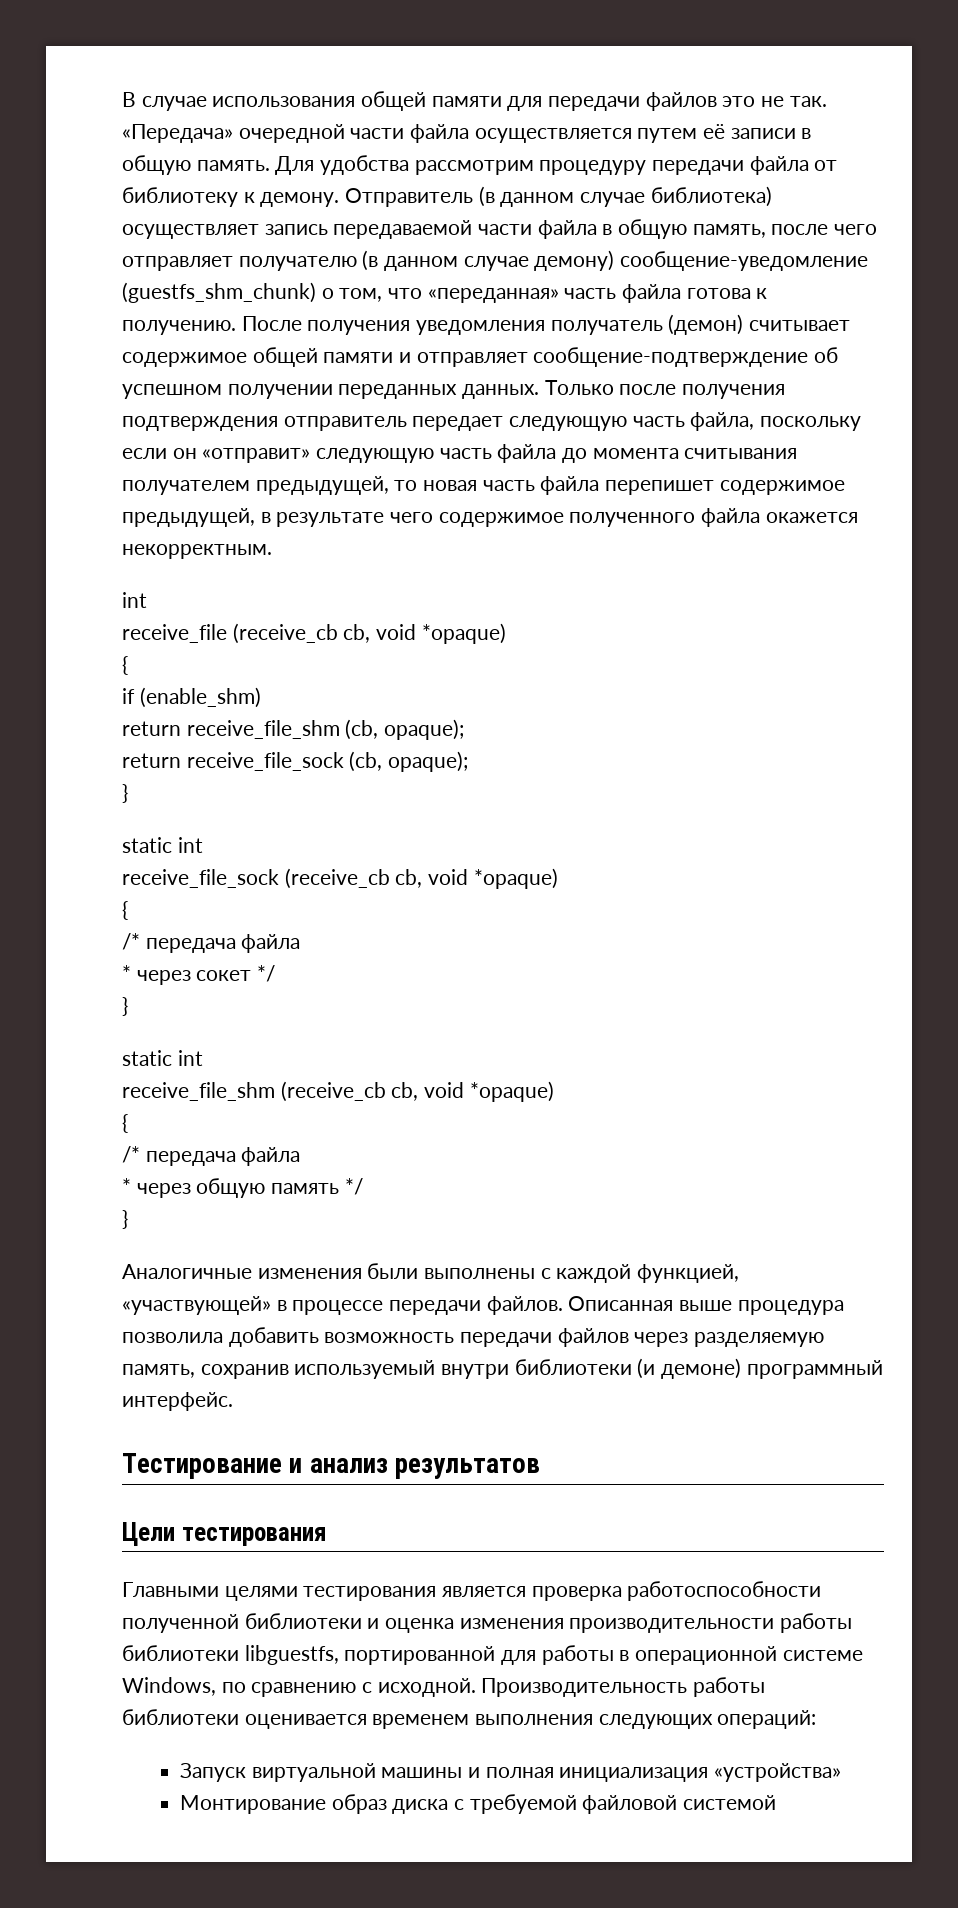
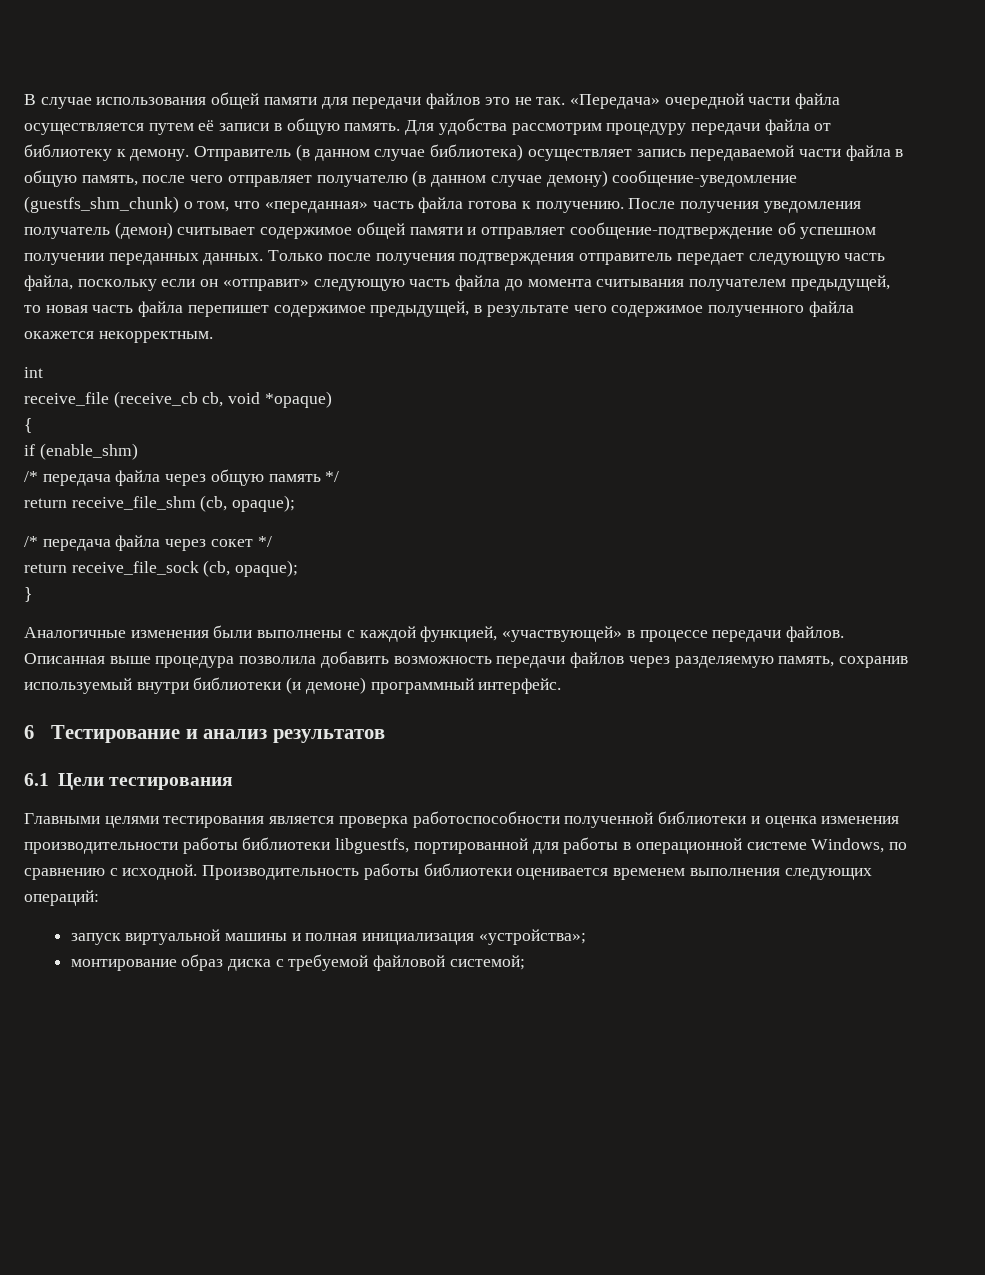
[122,719,465,740] return receive_file_shm (cb, opaque); -> [24,469,340,486] [24,495,296,512] [24,535,272,551] /* передача файла через общую память */ // return receive_file_shm (cb, opaque); // /* передача файла через сокет */
[122,837,203,853] [122,868,558,889] [122,901,128,920] [122,933,301,953] [122,965,276,985] [122,997,128,1016] [122,1050,203,1066] [122,1081,554,1102] [122,1114,128,1133] [122,1146,301,1166] [122,1178,363,1198] [122,1210,128,1229] // static int // receive_file_sock (receive_cb cb, void *opaque) // { // /* передача файла // * через сокет */ // } // static int // receive_file_shm (receive_cb cb, void *opaque) // { // /* передача файла // * через общую память */ // } -> (32, 594) none
(233, 1401) none -> [24,725,34,739] 6
(540, 1468) none -> [24,773,49,786] 6.1
[180,1763,247,1782] Запуск -> [70,933,121,945] запуск
[714,1763,842,1782] [180,1795,327,1814] «устройства» // Монтирование -> [478,929,586,945] [70,959,177,971] «устройства»; // монтирование
[683,1795,777,1810] системой -> [449,955,525,970] системой;

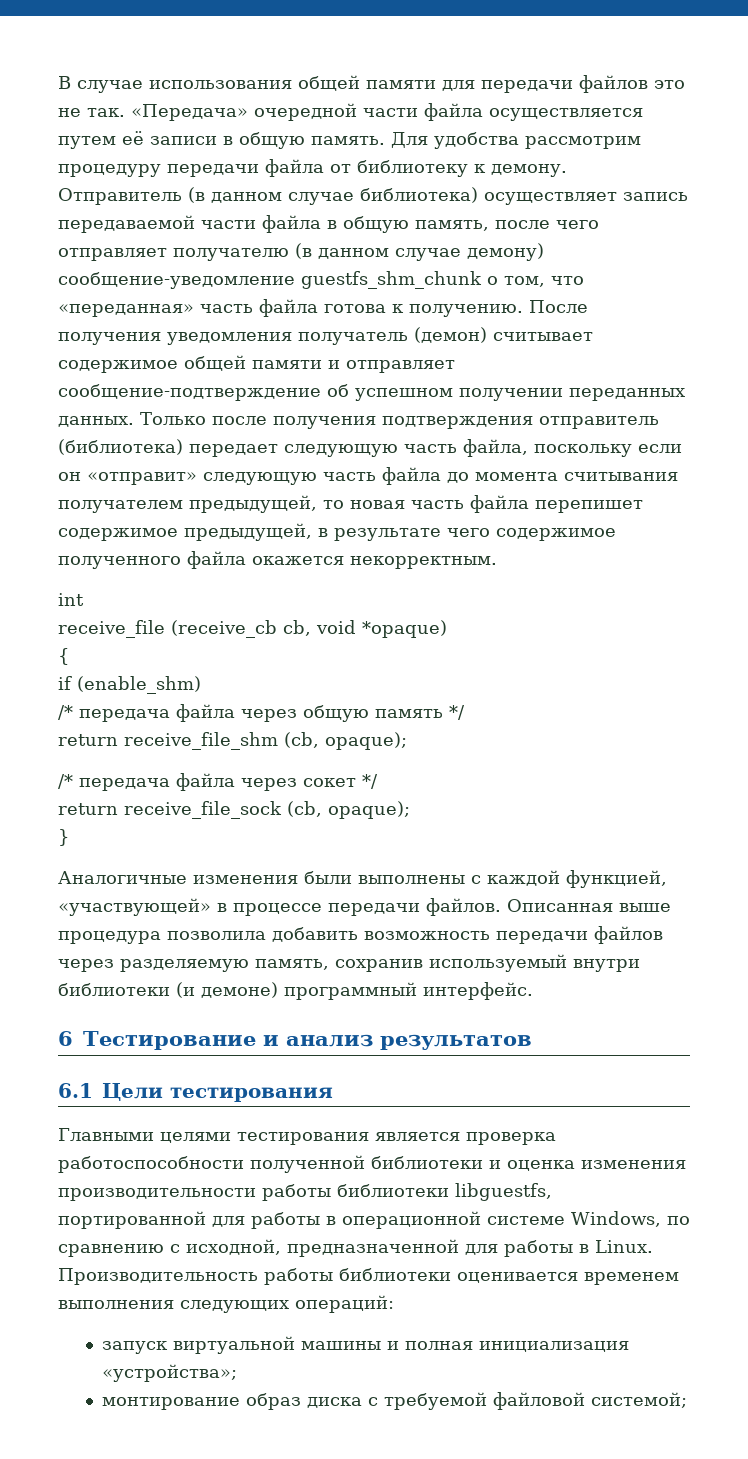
[24,196,179,213] (guestfs_shm_chunk) -> [301,271,482,289] guestfs_shm_chunk
(673, 259) none -> [58,439,183,455] (библиотека)
[122,864,198,880] исходной. -> [186,1239,653,1257] исходной, предназначенной для работы в Linux.

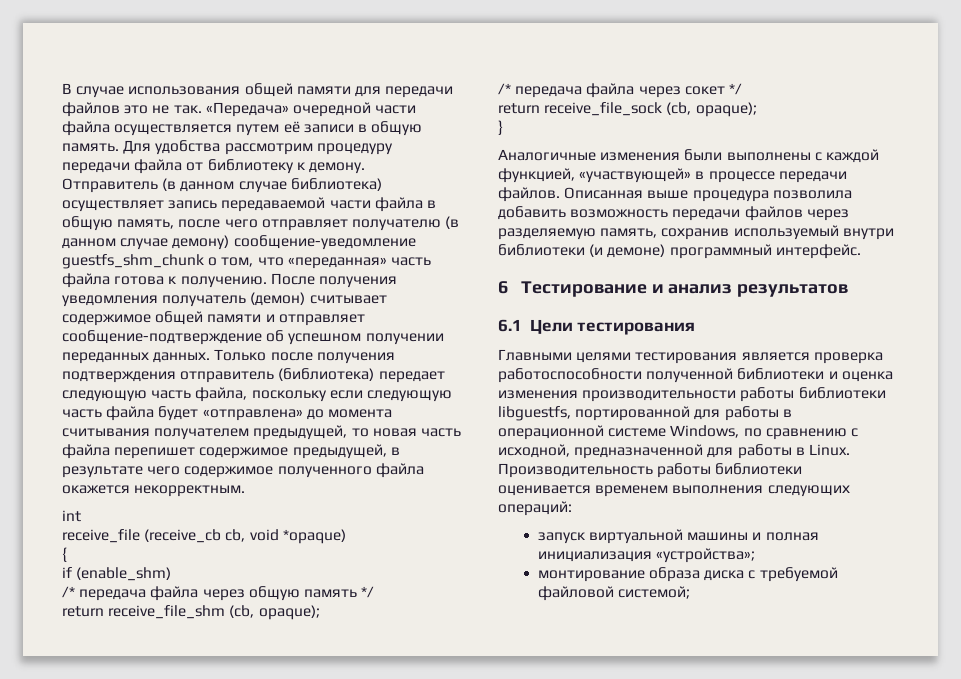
[58,472,197,485] он «отправит» -> (363, 394) none
(441, 476) none -> [158,406,303,421] будет «отправлена»
[246,1393,302,1410] образ -> [648,567,700,582] образа

